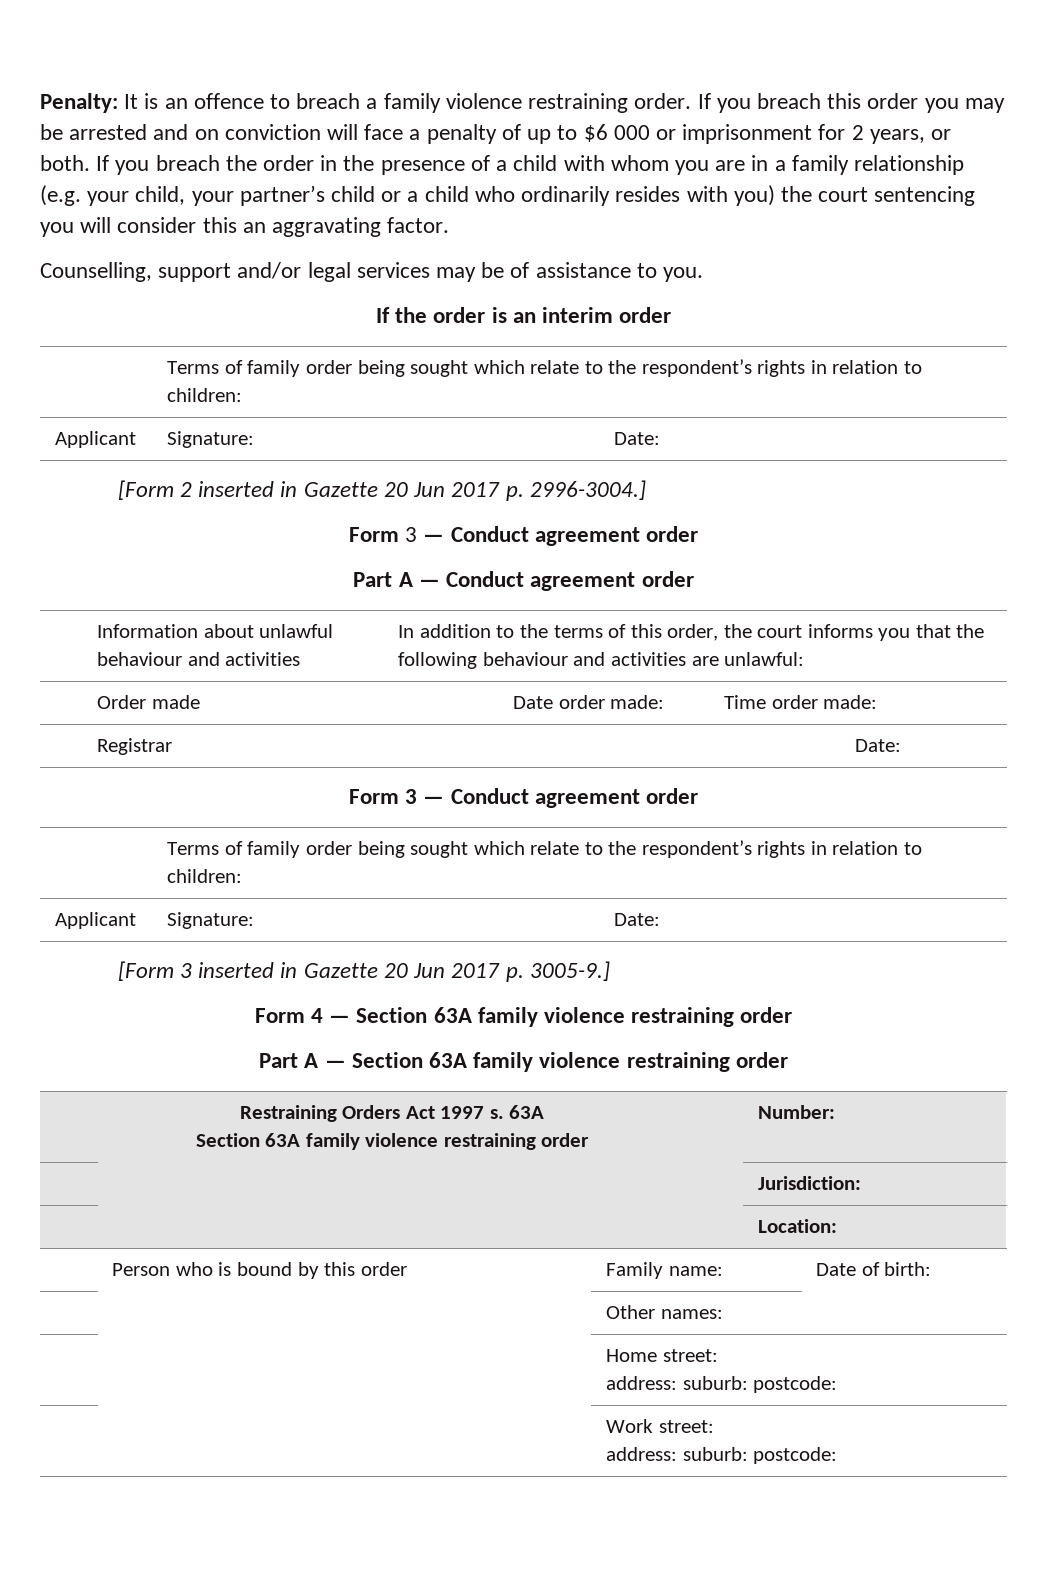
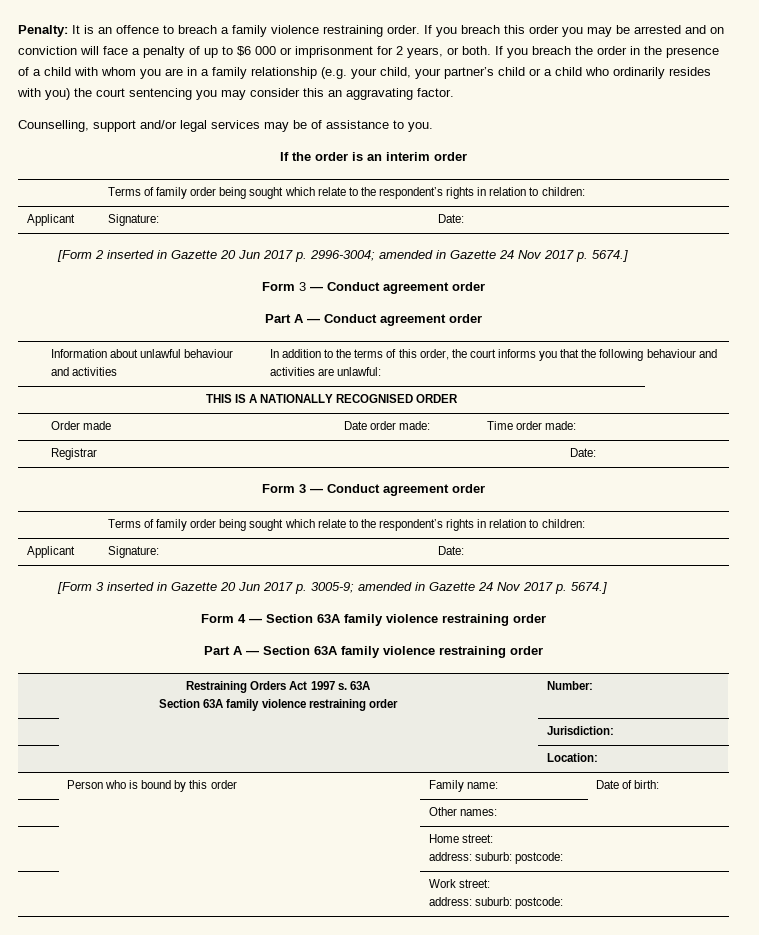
[80,217,112,233] will -> [221,90,246,100] may
[529,480,646,500] 2996-3004.] -> [310,250,629,262] 2996-3004; amended in Gazette 24 Nov 2017 p. 5674.]
(805, 659) none -> [205,394,459,403] // THIS IS A NATIONALLY RECOGNISED ORDER
[529,961,610,981] 3005-9.] -> [311,582,608,594] 3005-9; amended in Gazette 24 Nov 2017 p. 5674.]

